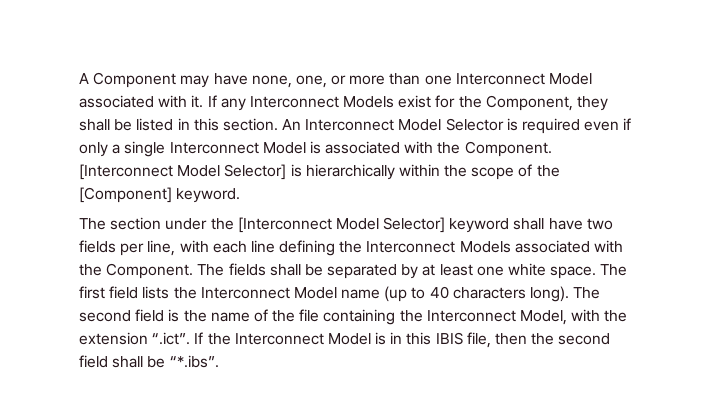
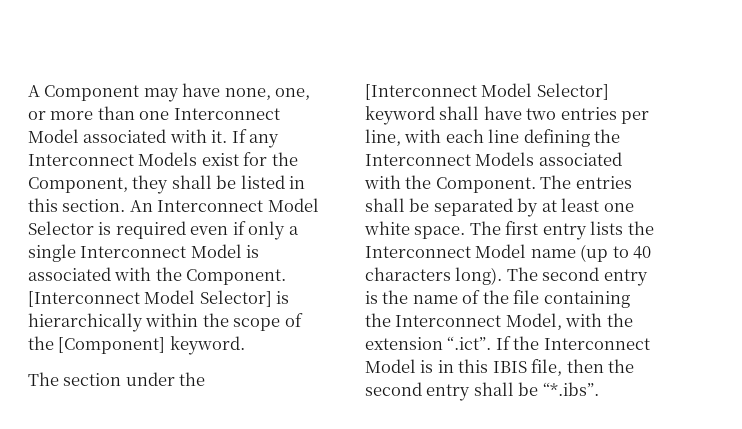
[79,240,116,253] fields -> [560,107,617,120] entries
[228,263,266,276] fields -> [575,176,632,189] entries
[109,286,139,299] field -> [542,223,587,240] entry
[135,309,165,322] field -> [603,269,648,286] entry
[79,355,108,368] field -> [426,384,471,401] entry

